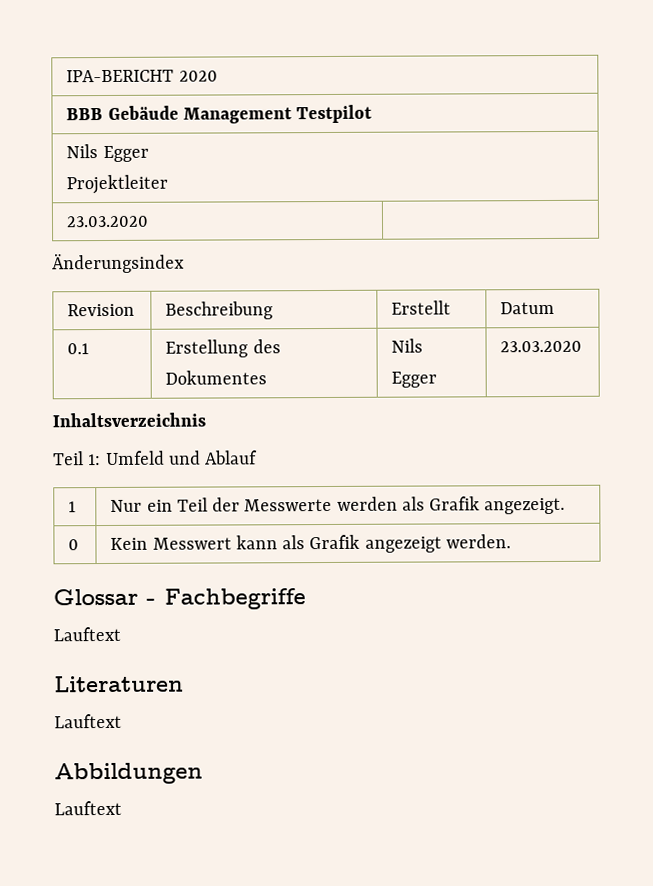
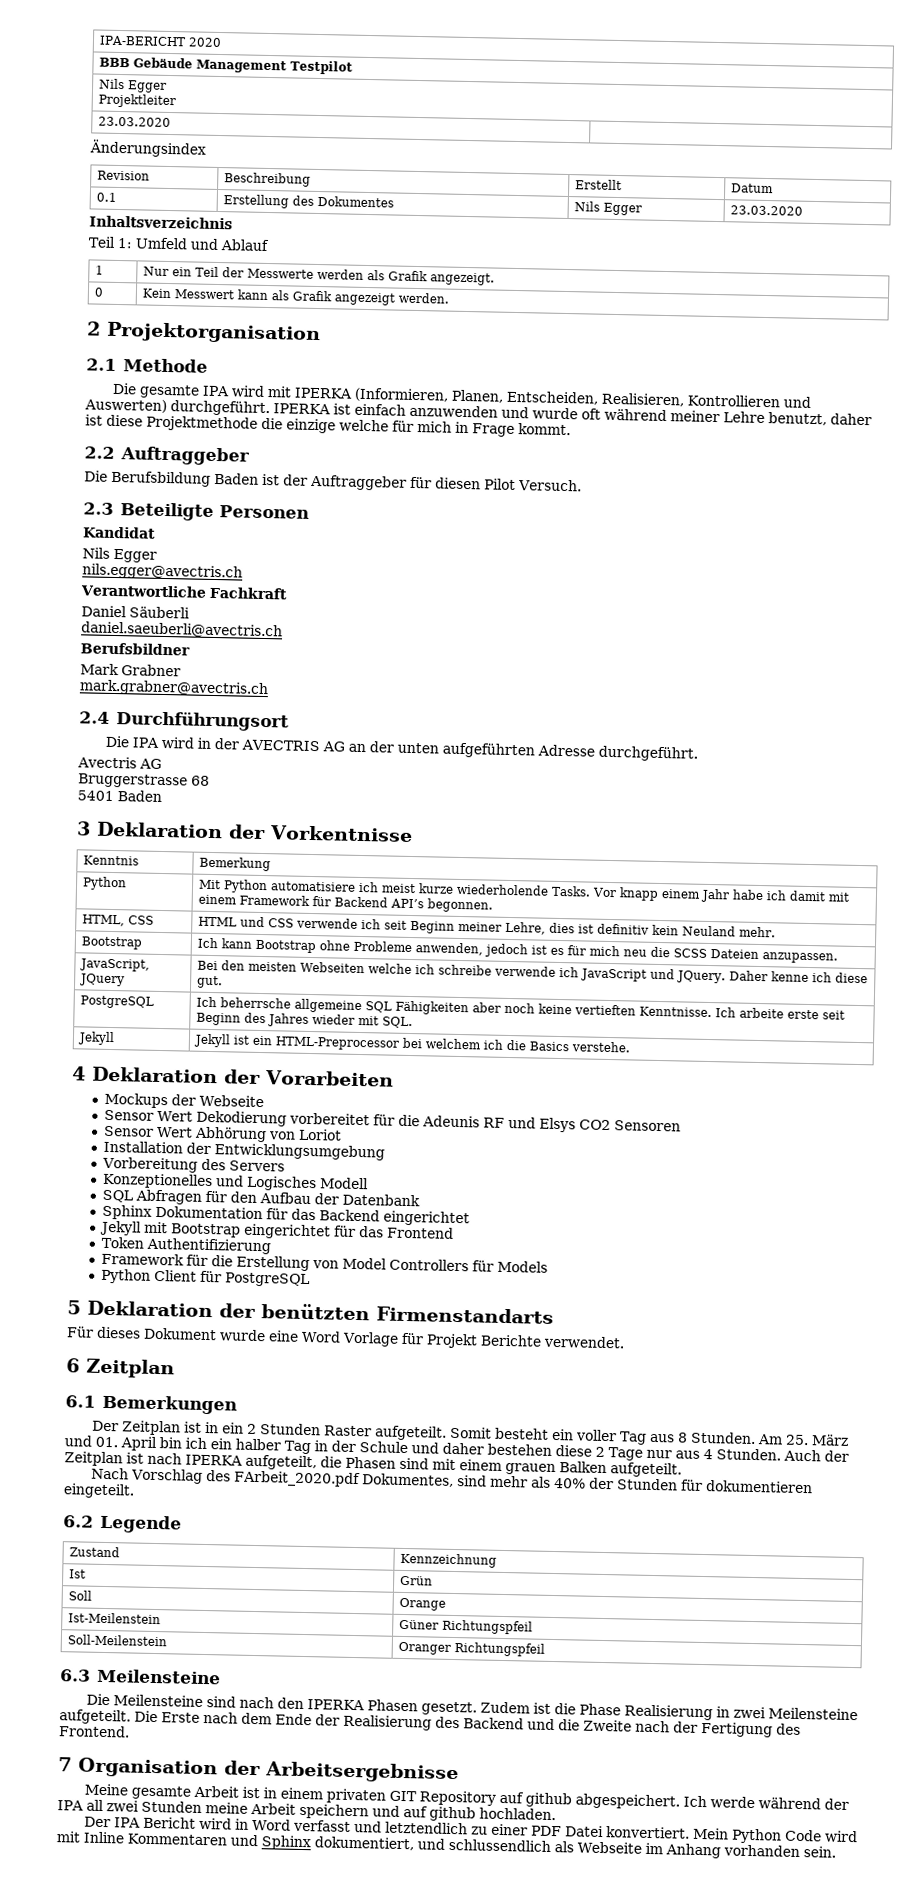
[53,588,306,610] [53,626,121,642] [54,675,184,693] [54,713,122,729] [54,762,203,785] [54,800,122,816] Glossar - Fachbegriffe // Lauftext // Literaturen // Lauftext // Abbildungen // Lauftext -> [87,321,321,345] [86,358,208,373] [112,382,812,408] [84,398,872,426] [85,414,571,437] [84,446,250,466] [84,470,582,492] [83,502,309,521] [83,526,156,539] [82,547,157,563] [82,563,243,581] [80,584,288,600] [81,605,190,619] [81,621,283,639] [80,642,190,656] [80,663,181,677] [79,679,269,698] [79,711,289,732] [105,735,699,762] [77,756,162,769] [78,773,210,789] [77,790,162,802] [77,821,413,843] [83,855,140,866] [199,856,272,872] [82,876,128,891] [198,879,851,903] [198,894,494,913] [82,914,155,927] [198,916,777,938] [81,936,143,950] [197,937,839,964] [79,958,151,972] [79,973,126,987] [197,960,869,984] [196,975,224,989] [80,995,155,1009] [196,996,846,1020] [196,1012,414,1029] [77,1031,116,1046] [193,1033,631,1053] [72,1066,394,1087] [103,1092,264,1109] [103,1109,681,1133] [103,1125,342,1143] [102,1140,385,1161] [101,1156,285,1173] [101,1172,369,1192] [101,1189,420,1207] [101,1204,470,1227] [99,1220,454,1240] [100,1236,271,1255] [100,1252,548,1273] [100,1268,310,1288] [67,1300,554,1324] [66,1326,625,1349] [66,1358,175,1379] [65,1394,237,1415] [92,1420,850,1446] [64,1435,849,1462] [64,1451,682,1478] [91,1467,814,1494] [63,1483,135,1499] [63,1514,182,1534] [69,1546,121,1558] [400,1552,498,1568] [69,1569,87,1579] [400,1575,434,1586] [68,1590,93,1601] [399,1597,447,1611] [68,1612,162,1625] [399,1619,534,1635] [67,1634,168,1647] [398,1641,546,1657] [60,1668,221,1685] [86,1693,859,1721] [59,1709,801,1738] [58,1725,130,1738] [58,1757,459,1784] [84,1783,850,1810] [57,1799,556,1822] [84,1816,859,1844] [56,1831,836,1859] 2 Projektorganisation // 2.1 Methode // Die gesamte IPA wird mit IPERKA (Informieren, Planen, Entscheiden, Realisieren, Kontrollieren und Auswerten) durchgeführt. IPERKA ist einfach anzuwenden und wurde oft während meiner Lehre benutzt, daher ist diese Projektmethode die einzige welche für mich in Frage kommt. // 2.2 Auftraggeber // Die Berufsbildung Baden ist der Auftraggeber für diesen Pilot Versuch. // 2.3 Beteiligte Personen // Kandidat // Nils Egger // nils.egger@avectris.ch // Verantwortliche Fachkraft // Daniel Säuberli // daniel.saeuberli@avectris.ch // Berufsbildner // Mark Grabner // mark.grabner@avectris.ch // 2.4 Durchführungsort // Die IPA wird in der AVECTRIS AG an der unten aufgeführten Adresse durchgeführt. // Avectris AG // Bruggerstrasse 68 // 5401 Baden // 3 Deklaration der Vorkentnisse // Kenntnis | Bemerkung // Python | Mit Python automatisiere ich meist kurze wiederholende Tasks. Vor knapp einem Jahr habe ich damit mit einem Framework für Backend API’s begonnen. // HTML, CSS | HTML und CSS verwende ich seit Beginn meiner Lehre, dies ist definitiv kein Neuland mehr. // Bootstrap | Ich kann Bootstrap ohne Probleme anwenden, jedoch ist es für mich neu die SCSS Dateien anzupassen. // JavaScript, JQuery | Bei den meisten Webseiten welche ich schreibe verwende ich JavaScript und JQuery. Daher kenne ich diese gut. // PostgreSQL | Ich beherrsche allgemeine SQL Fähigkeiten aber noch keine vertieften Kenntnisse. Ich arbeite erste seit Beginn des Jahres wieder mit SQL. // Jekyll | Jekyll ist ein HTML-Preprocessor bei welchem ich die Basics verstehe. // 4 Deklaration der Vorarbeiten // Mockups der Webseite // Sensor Wert Dekodierung vorbereitet für die Adeunis RF und Elsys CO2 Sensoren // Sensor Wert Abhörung von Loriot // Installation der Entwicklungsumgebung // Vorbereitung des Servers // Konzeptionelles und Logisches Modell // SQL Abfragen für den Aufbau der Datenbank // Sphinx Dokumentation für das Backend eingerichtet // Jekyll mit Bootstrap eingerichtet für das Frontend // Token Authentifizierung // Framework für die Erstellung von Model Controllers für Models // Python Client für PostgreSQL // 5 Deklaration der benützten Firmenstandarts // Für dieses Dokument wurde eine Word Vorlage für Projekt Berichte verwendet. // 6 Zeitplan // 6.1 Bemerkungen // Der Zeitplan ist in ein 2 Stunden Raster aufgeteilt. Somit besteht ein voller Tag aus 8 Stunden. Am 25. März und 01. April bin ich ein halber Tag in der Schule und daher bestehen diese 2 Tage nur aus 4 Stunden. Auch der Zeitplan ist nach IPERKA aufgeteilt, die Phasen sind mit einem grauen Balken aufgeteilt. // Nach Vorschlag des FArbeit_2020.pdf Dokumentes, sind mehr als 40% der Stunden für dokumentieren eingeteilt. // 6.2 Legende // Zustand | Kennzeichnung // Ist | Grün // Soll | Orange // Ist-Meilenstein | Güner Richtungspfeil // Soll-Meilenstein | Oranger Richtungspfeil // 6.3 Meilensteine // Die Meilensteine sind nach den IPERKA Phasen gesetzt. Zudem ist die Phase Realisierung in zwei Meilensteine aufgeteilt. Die Erste nach dem Ende der Realisierung des Backend und die Zweite nach der Fertigung des Frontend. // 7 Organisation der Arbeitsergebnisse // Meine gesamte Arbeit ist in einem privaten GIT Repository auf github abgespeichert. Ich werde während der IPA all zwei Stunden meine Arbeit speichern und auf github hochladen. // Der IPA Bericht wird in Word verfasst und letztendlich zu einer PDF Datei konvertiert. Mein Python Code wird mit Inline Kommentaren und Sphinx dokumentiert, und schlussendlich als Webseite im Anhang vorhanden sein.

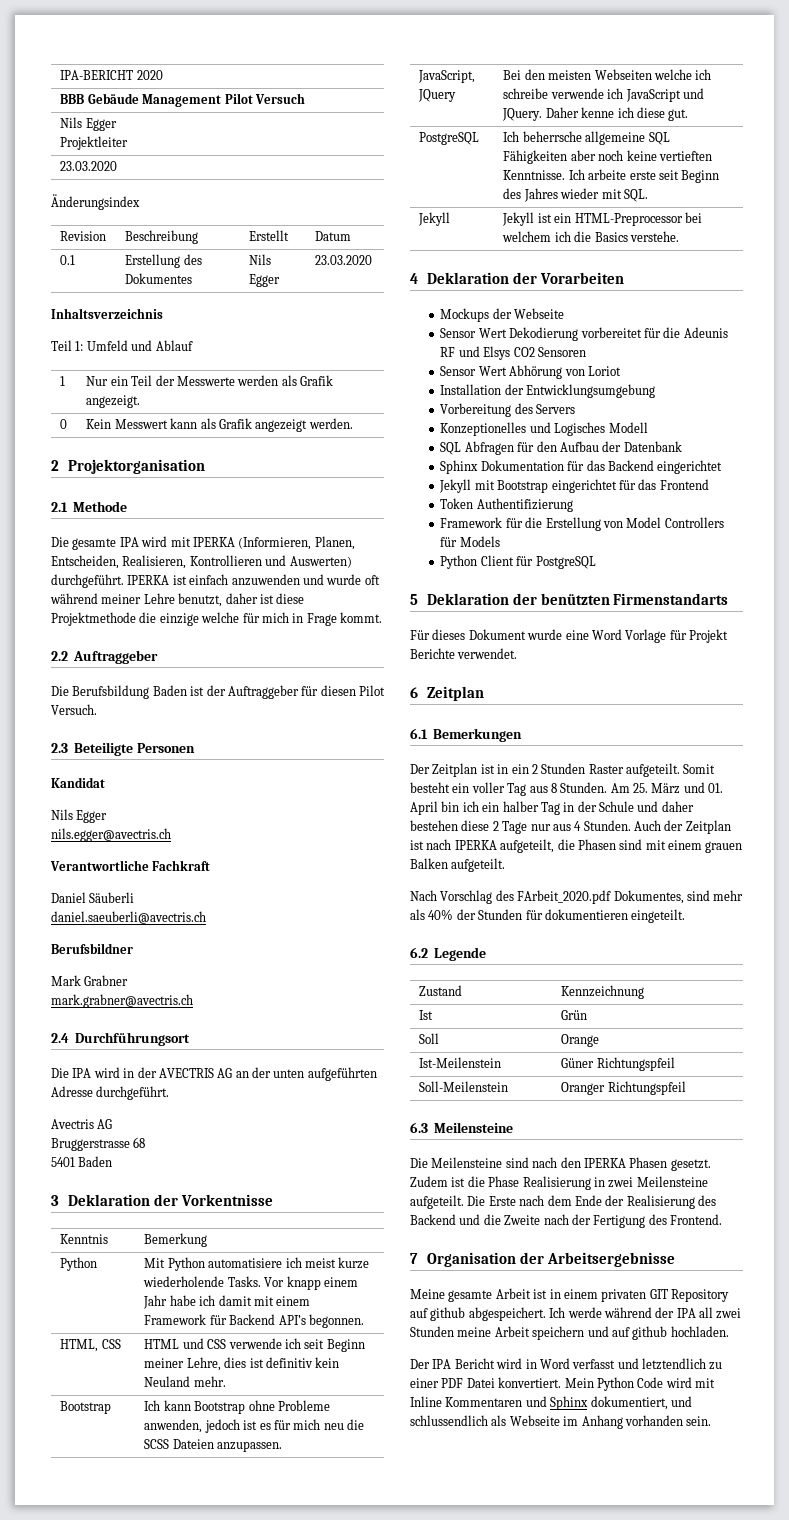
[290,60,354,75] Testpilot -> [224,93,305,104] Pilot Versuch

